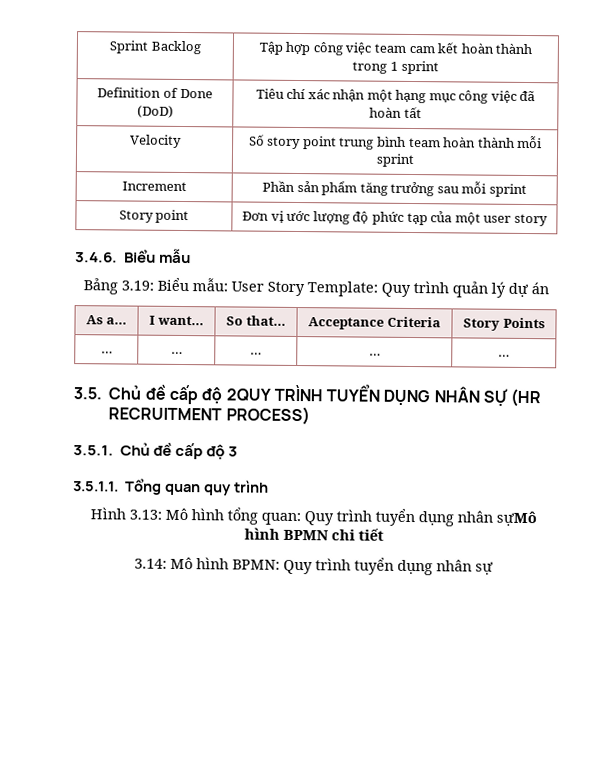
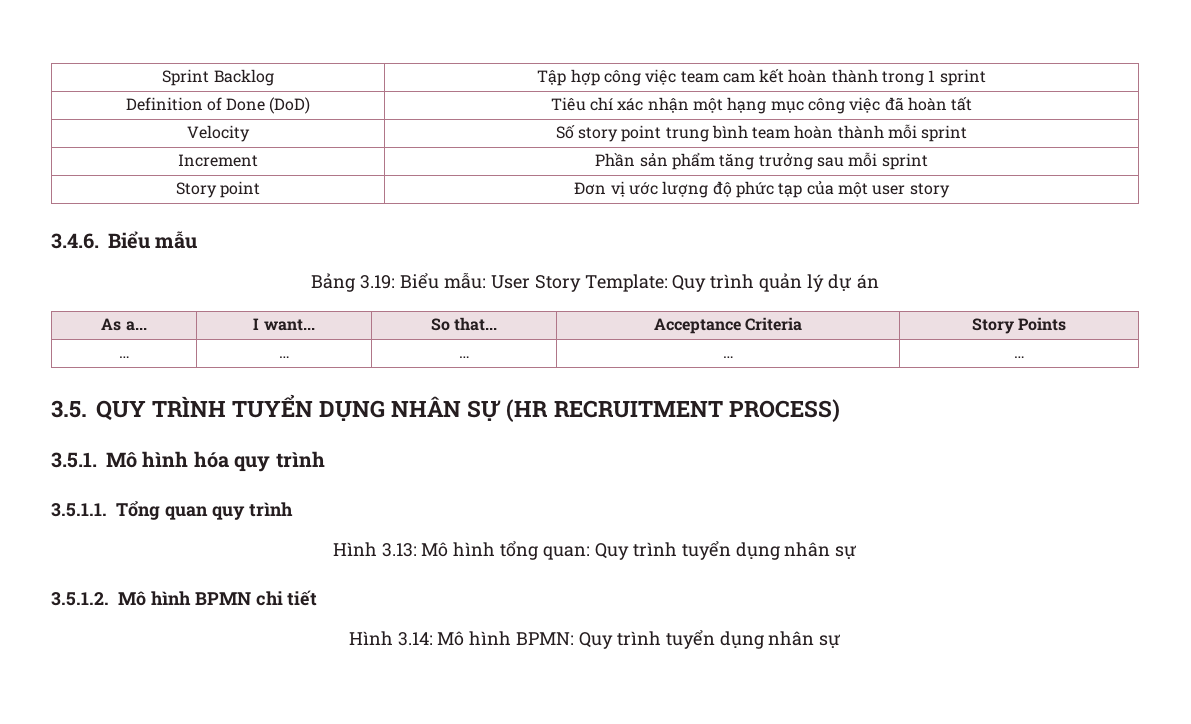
[108,384,271,405] Chủ đề cấp độ 2QUY -> [96,400,146,421] QUY
[120,442,239,460] Chủ đề cấp độ 3 -> [106,451,325,472] Mô hình hóa quy trình
[496,510,537,527] sựMô -> [835,545,858,559] [51,591,146,606] sự // 3.5.1.2. Mô
(384, 534) none -> [348,631,393,645] Hình

